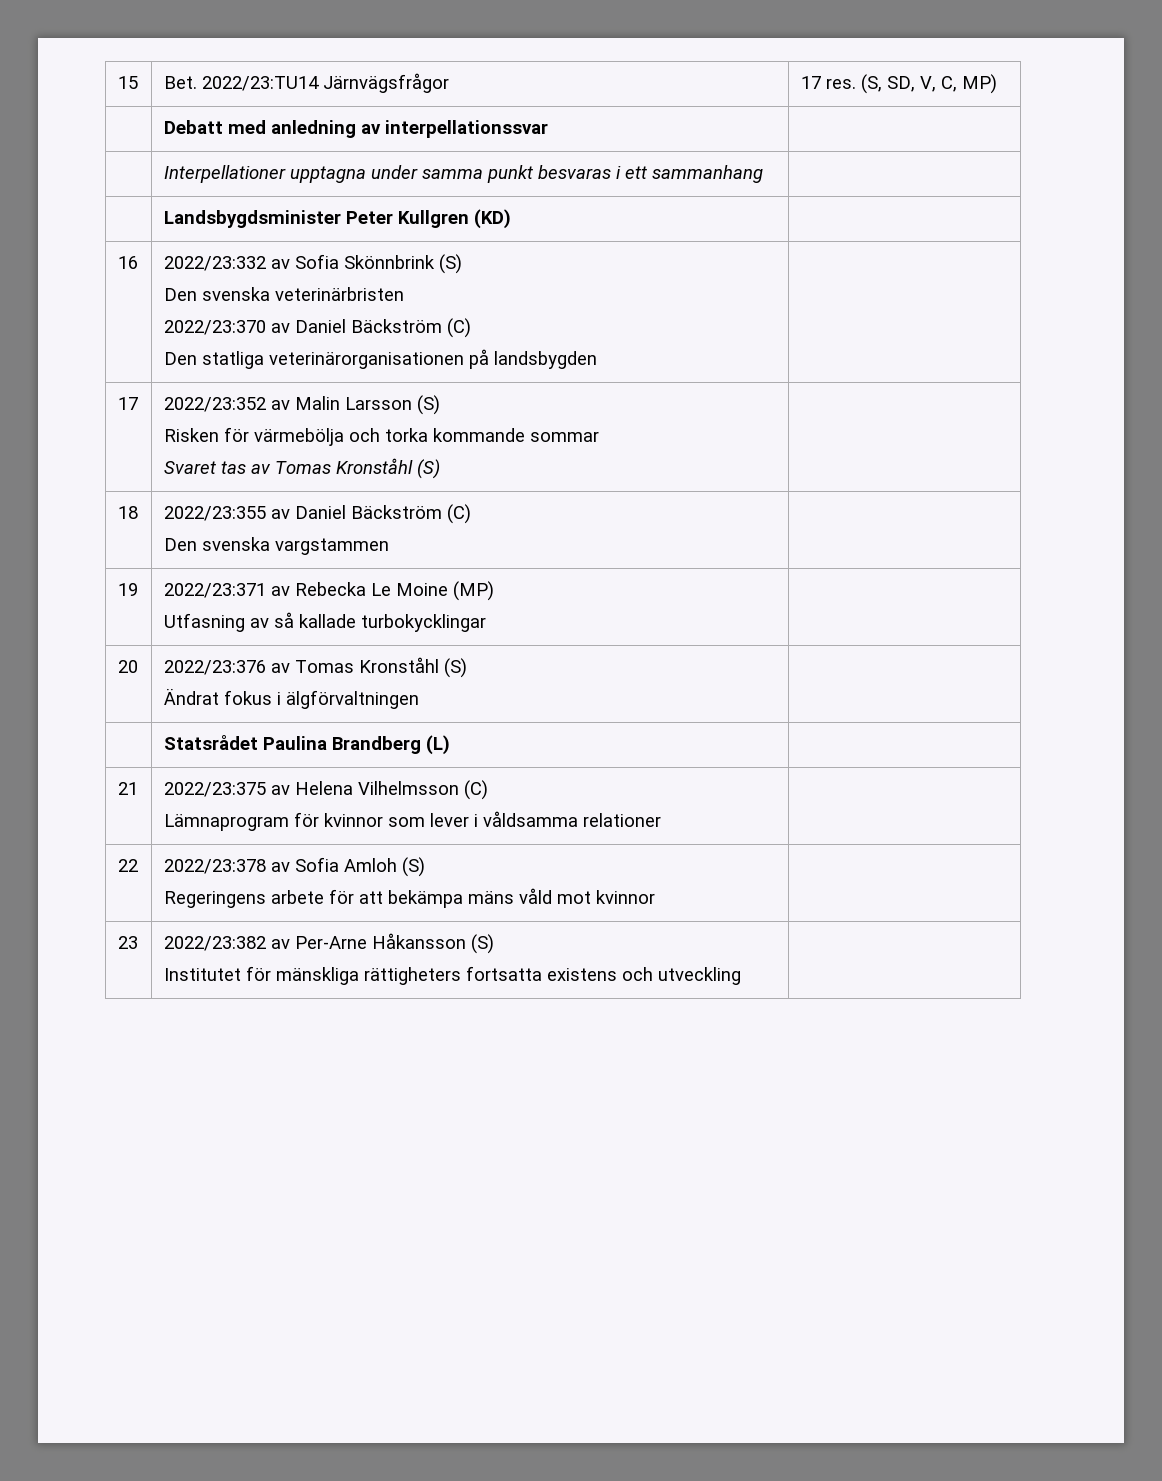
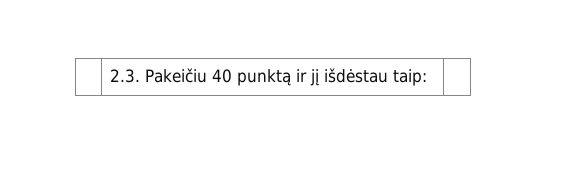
[117,76,138,89] [163,73,449,93] [800,74,997,94] [163,120,548,138] [163,165,763,183] [163,209,511,229] [117,256,138,269] [163,254,462,274] [163,287,404,301] [163,318,471,338] [163,349,597,369] [117,397,138,410] [163,395,440,415] [163,427,599,446] [163,458,440,479] [117,506,138,519] [163,504,471,524] [163,537,389,555] [117,583,138,596] [163,581,494,601] [163,612,486,632] [117,660,138,673] [163,657,467,678] [163,688,419,709] [163,735,450,755] [117,782,138,795] [163,780,488,800] [163,811,661,831] [117,859,138,872] [163,857,425,877] [163,888,655,908] [117,936,138,949] [163,933,494,954] [163,966,741,985] 15 | Bet. 2022/23:TU14 Järnvägsfrågor | 17 res. (S, SD, V, C, MP) // | Debatt med anledning av interpellationssvar | // | Interpellationer upptagna under samma punkt besvaras i ett sammanhang | // | Landsbygdsminister Peter Kullgren (KD) | // 16 | 2022/23:332 av Sofia Skönnbrink (S) // Den svenska veterinärbristen // 2022/23:370 av Daniel Bäckström (C) // Den statliga veterinärorganisationen på landsbygden | // 17 | 2022/23:352 av Malin Larsson (S) // Risken för värmebölja och torka kommande sommar // Svaret tas av Tomas Kronståhl (S) | // 18 | 2022/23:355 av Daniel Bäckström (C) // Den svenska vargstammen | // 19 | 2022/23:371 av Rebecka Le Moine (MP) // Utfasning av så kallade turbokycklingar | // 20 | 2022/23:376 av Tomas Kronståhl (S) // Ändrat fokus i älgförvaltningen | // | Statsrådet Paulina Brandberg (L) | // 21 | 2022/23:375 av Helena Vilhelmsson (C) // Lämnaprogram för kvinnor som lever i våldsamma relationer | // 22 | 2022/23:378 av Sofia Amloh (S) // Regeringens arbete för att bekämpa mäns våld mot kvinnor | // 23 | 2022/23:382 av Per-Arne Håkansson (S) // Institutet för mänskliga rättigheters fortsatta existens och utveckling -> [110,68,428,86] | 2.3. Pakeičiu 40 punktą ir jį išdėstau taip:

